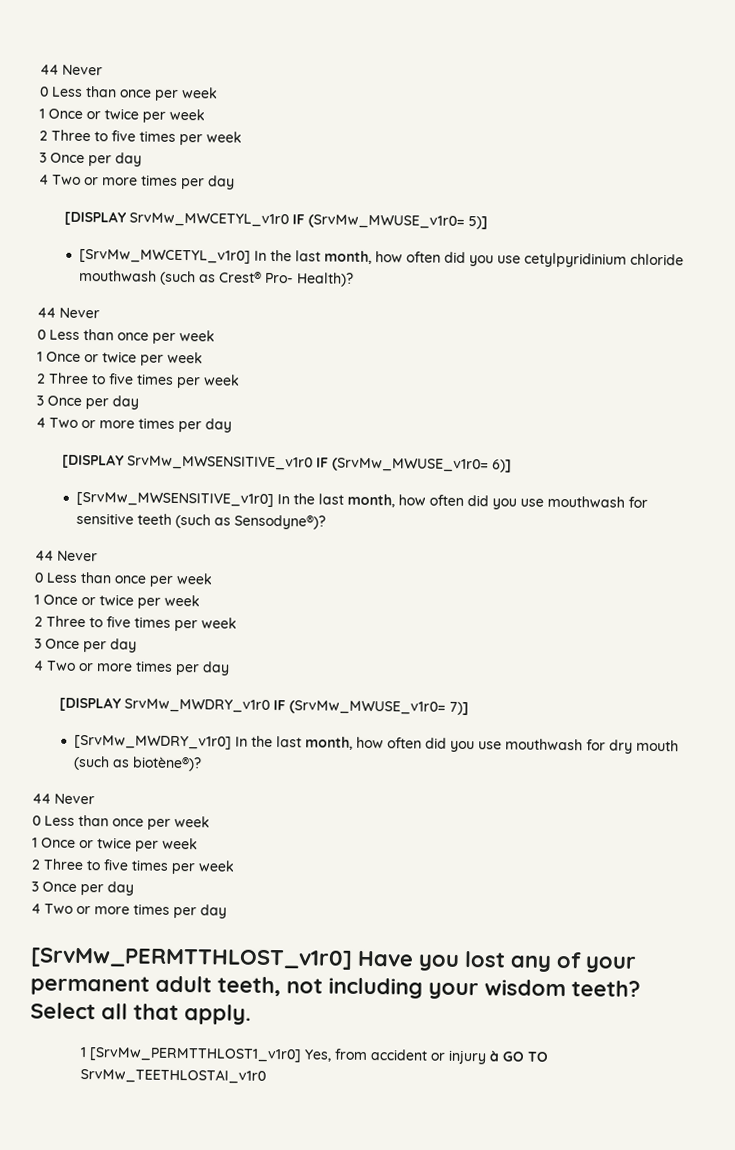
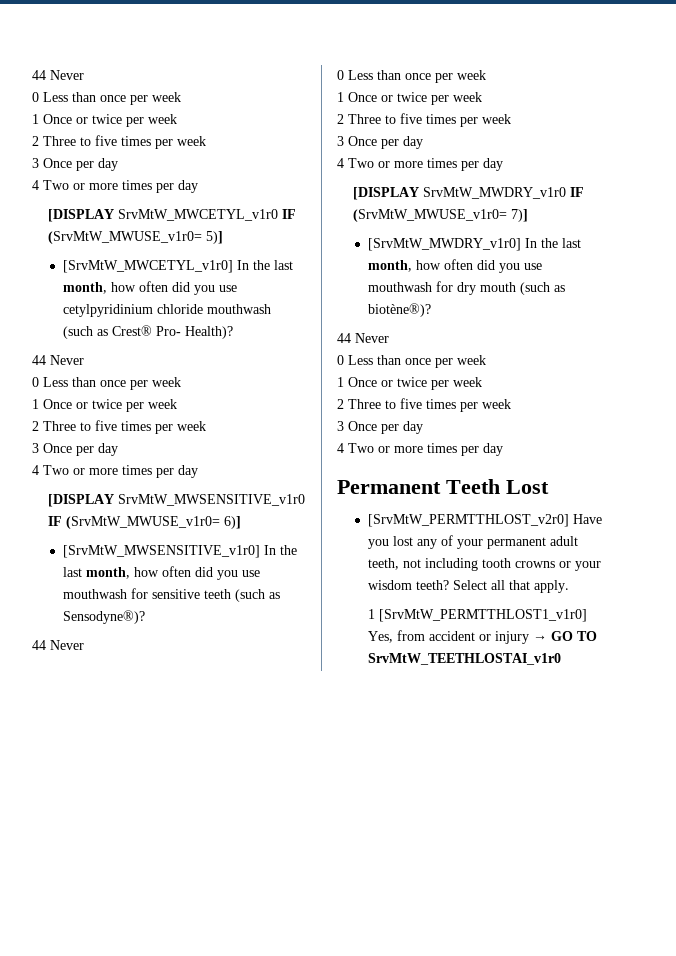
[128,212,465,229] SrvMw_MWCETYL_v1r0 IF (SrvMw_MWUSE_v1r0= -> [117,209,296,221] [47,231,202,244] SrvMtW_MWCETYL_v1r0 IF (SrvMtW_MWUSE_v1r0=
[79,248,252,264] [SrvMw_MWCETYL_v1r0] -> [63,260,234,273] [SrvMtW_MWCETYL_v1r0]
[126,455,489,473] SrvMw_MWSENSITIVE_v1r0 IF (SrvMw_MWUSE_v1r0= -> [117,494,305,506] [47,516,220,529] SrvMtW_MWSENSITIVE_v1r0 IF (SrvMtW_MWUSE_v1r0=
[76,491,275,508] [SrvMw_MWSENSITIVE_v1r0] -> [63,545,261,558] [SrvMtW_MWSENSITIVE_v1r0]
[123,698,446,715] SrvMw_MWDRY_v1r0 IF (SrvMw_MWUSE_v1r0= -> [422,187,584,199] [352,209,507,222] SrvMtW_MWDRY_v1r0 IF (SrvMtW_MWUSE_v1r0=
[74,734,233,750] [SrvMw_MWDRY_v1r0] -> [368,238,522,251] [SrvMtW_MWDRY_v1r0]
[30,947,353,970] [SrvMw_PERMTTHLOST_v1r0] -> [337,479,549,494] [368,514,570,527] Permanent Teeth Lost // [SrvMtW_PERMTTHLOST_v2r0]
(423, 988) none -> [482,558,572,568] tooth crowns or
[89,1047,303,1063] [SrvMw_PERMTTHLOST1_v1r0] -> [379,609,588,622] [SrvMtW_PERMTTHLOST1_v1r0]
[489,1050,501,1062] à -> [533,635,548,641] →
[80,1068,267,1084] SrvMw_TEETHLOSTAI_v1r0 -> [368,653,562,665] SrvMtW_TEETHLOSTAI_v1r0

